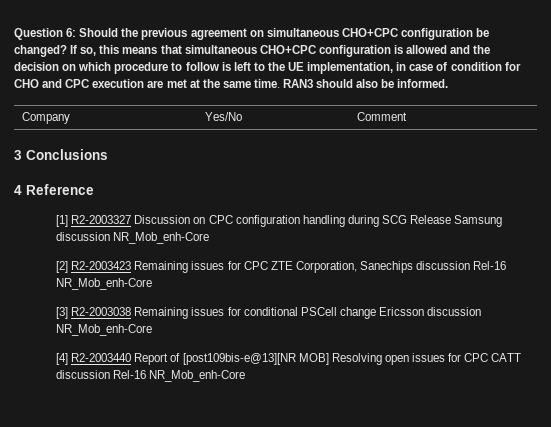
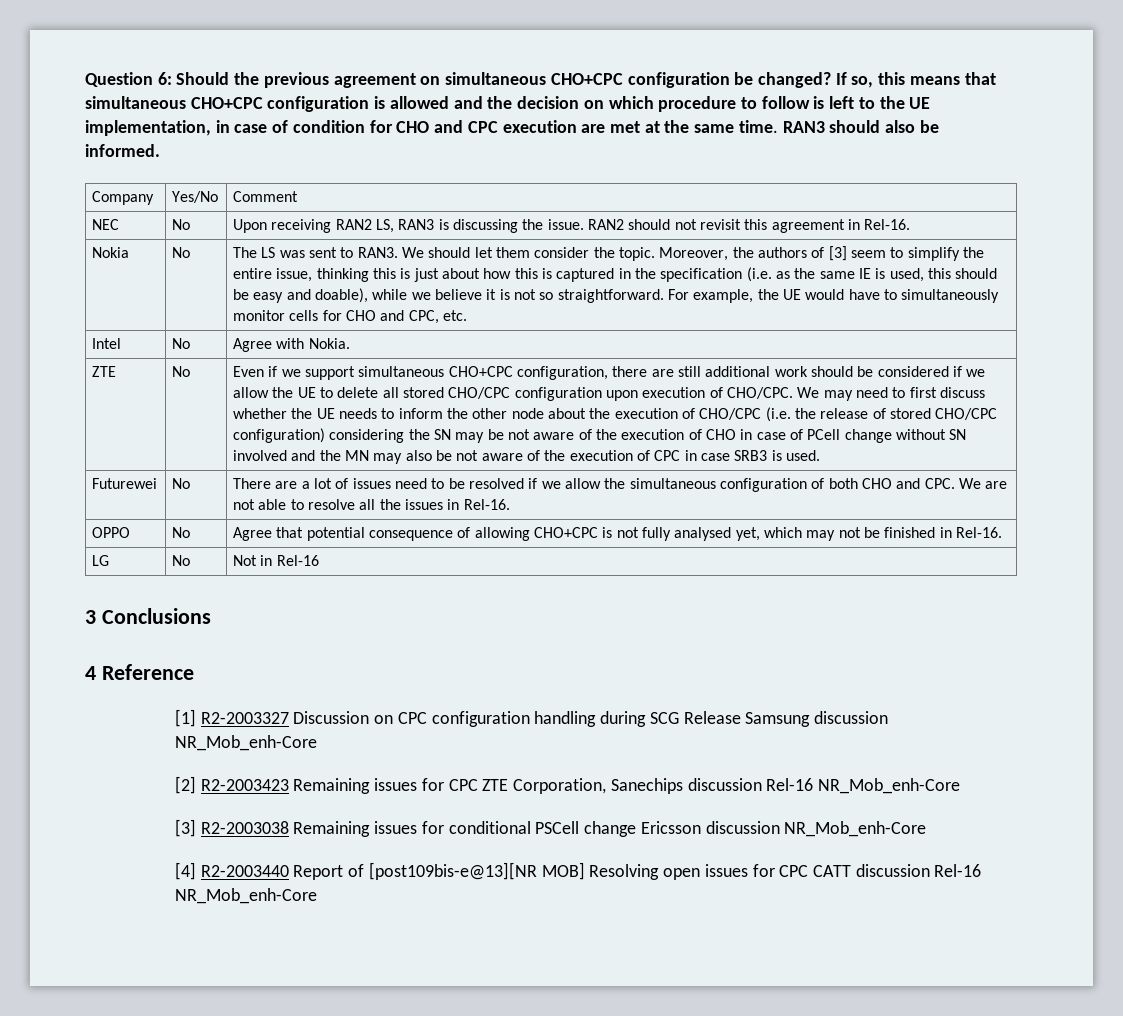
(407, 116) none -> [92,219,120,230] [172,219,191,230] [233,219,911,233] [92,247,130,258] [172,247,191,258] [233,246,984,261] [233,267,998,282] [233,288,1000,303] [233,310,468,324] [92,338,122,349] [172,338,191,349] [233,338,350,352] [92,366,117,377] [172,366,191,377] [233,366,986,380] [233,387,985,401] [233,407,998,422] [233,428,967,443] [233,450,820,464] [92,478,158,489] [172,478,191,489] [233,478,1008,492] [233,499,510,510] [92,527,131,538] [172,527,191,538] [233,527,1002,541] [92,555,110,566] [172,555,191,566] [233,555,319,566] // NEC | No | Upon receiving RAN2 LS, RAN3 is discussing the issue. RAN2 should not revisit this agreement in Rel-16. // Nokia | No | The LS was sent to RAN3. We should let them consider the topic. Moreover, the authors of [3] seem to simplify the entire issue, thinking this is just about how this is captured in the specification (i.e. as the same IE is used, this should be easy and doable), while we believe it is not so straightforward. For example, the UE would have to simultaneously monitor cells for CHO and CPC, etc. // Intel | No | Agree with Nokia. // ZTE | No | Even if we support simultaneous CHO+CPC configuration, there are still additional work should be considered if we allow the UE to delete all stored CHO/CPC configuration upon execution of CHO/CPC. We may need to first discuss whether the UE needs to inform the other node about the execution of CHO/CPC (i.e. the release of stored CHO/CPC configuration) considering the SN may be not aware of the execution of CHO in case of PCell change without SN involved and the MN may also be not aware of the execution of CPC in case SRB3 is used. // Futurewei | No | There are a lot of issues need to be resolved if we allow the simultaneous configuration of both CHO and CPC. We are not able to resolve all the issues in Rel-16. // OPPO | No | Agree that potential consequence of allowing CHO+CPC is not fully analysed yet, which may not be finished in Rel-16. // LG | No | Not in Rel-16

